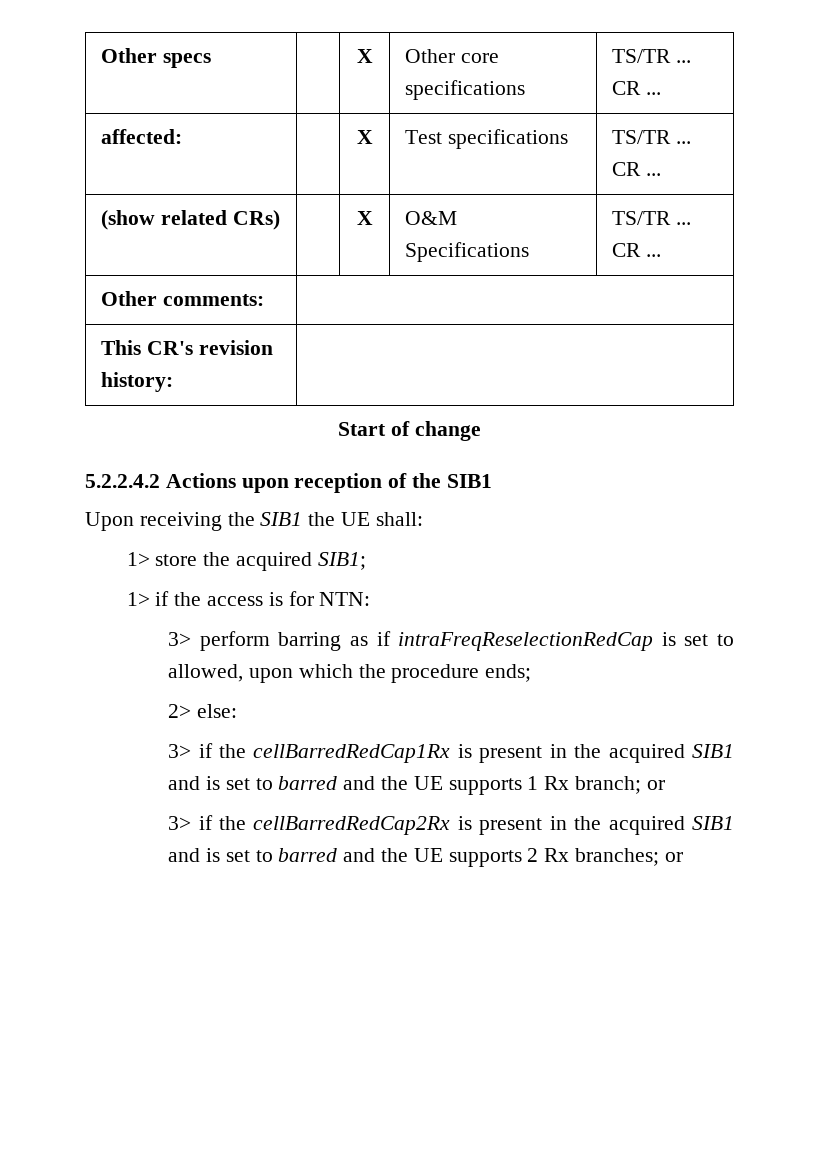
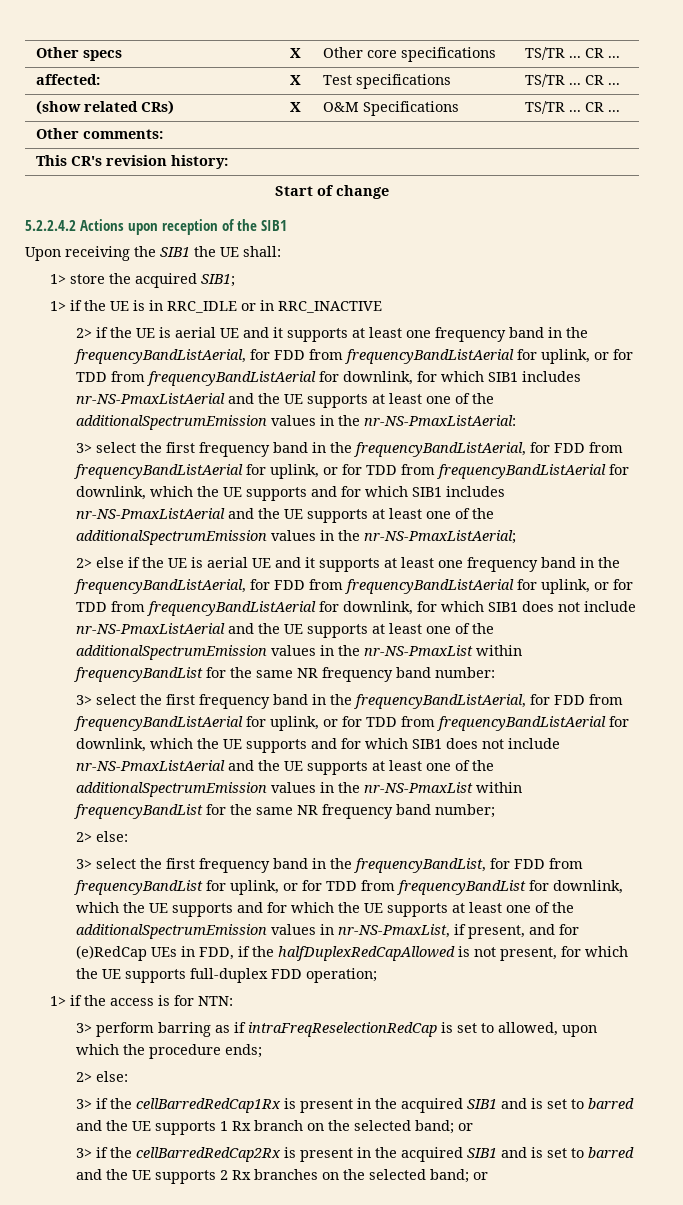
(366, 561) none -> [50,300,383,313] [75,327,588,342] [72,349,633,364] [75,371,581,386] [75,393,494,408] [75,415,516,430] [75,442,623,457] [72,464,629,479] [75,486,505,501] [75,508,494,523] [75,530,516,545] [75,557,620,572] [72,579,633,594] [75,601,636,616] [75,623,494,638] [75,645,522,660] [72,667,495,682] [75,694,623,709] [72,716,629,731] [75,738,560,753] [75,760,494,775] [75,782,522,797] [72,804,495,819] [75,831,128,842] [75,858,583,873] [72,880,623,895] [75,902,574,917] [75,924,579,939] [75,945,628,961] [75,968,377,983] // 1> if the UE is in RRC_IDLE or in RRC_INACTIVE // 2> if the UE is aerial UE and it supports at least one frequency band in the frequencyBandListAerial, for FDD from frequencyBandListAerial for uplink, or for TDD from frequencyBandListAerial for downlink, for which SIB1 includes nr-NS-PmaxListAerial and the UE supports at least one of the additionalSpectrumEmission values in the nr-NS-PmaxListAerial: // 3> select the first frequency band in the frequencyBandListAerial, for FDD from frequencyBandListAerial for uplink, or for TDD from frequencyBandListAerial for downlink, which the UE supports and for which SIB1 includes nr-NS-PmaxListAerial and the UE supports at least one of the additionalSpectrumEmission values in the nr-NS-PmaxListAerial; // 2> else if the UE is aerial UE and it supports at least one frequency band in the frequencyBandListAerial, for FDD from frequencyBandListAerial for uplink, or for TDD from frequencyBandListAerial for downlink, for which SIB1 does not include nr-NS-PmaxListAerial and the UE supports at least one of the additionalSpectrumEmission values in the nr-NS-PmaxList within frequencyBandList for the same NR frequency band number: // 3> select the first frequency band in the frequencyBandListAerial, for FDD from frequencyBandListAerial for uplink, or for TDD from frequencyBandListAerial for downlink, which the UE supports and for which SIB1 does not include nr-NS-PmaxListAerial and the UE supports at least one of the additionalSpectrumEmission values in the nr-NS-PmaxList within frequencyBandList for the same NR frequency band number; // 2> else: // 3> select the first frequency band in the frequencyBandList, for FDD from frequencyBandList for uplink, or for TDD from frequencyBandList for downlink, which the UE supports and for which the UE supports at least one of the additionalSpectrumEmission values in nr-NS-PmaxList, if present, and for (e)RedCap UEs in FDD, if the halfDuplexRedCapAllowed is not present, for which the UE supports full-duplex FDD operation;
[575,776,642,794] branch; -> [253,1120,454,1134] branch on the selected band;
[575,848,660,866] branches; -> [253,1169,469,1183] branches on the selected band;

